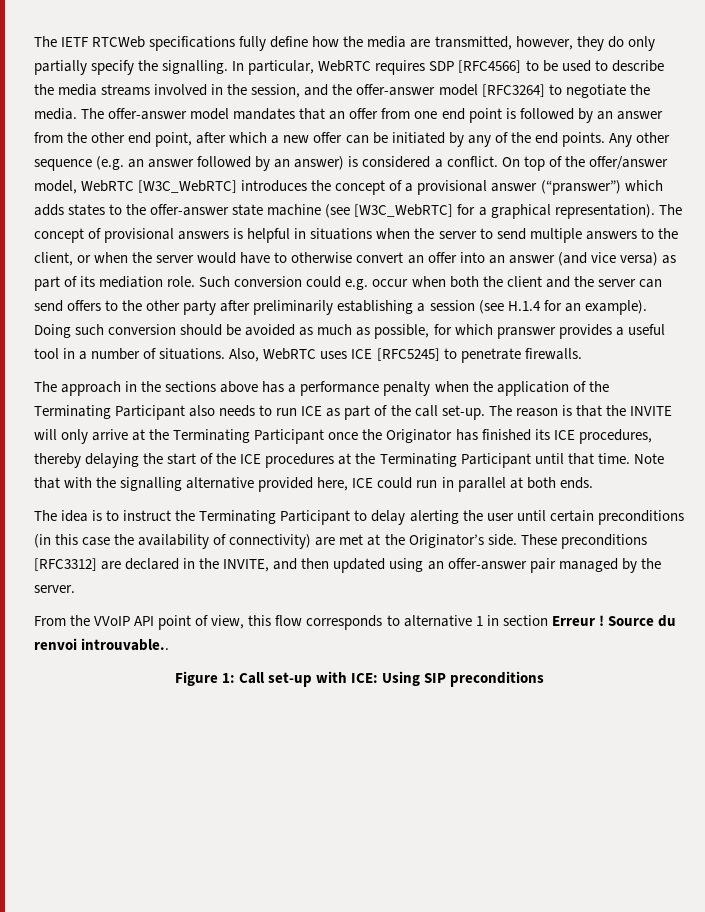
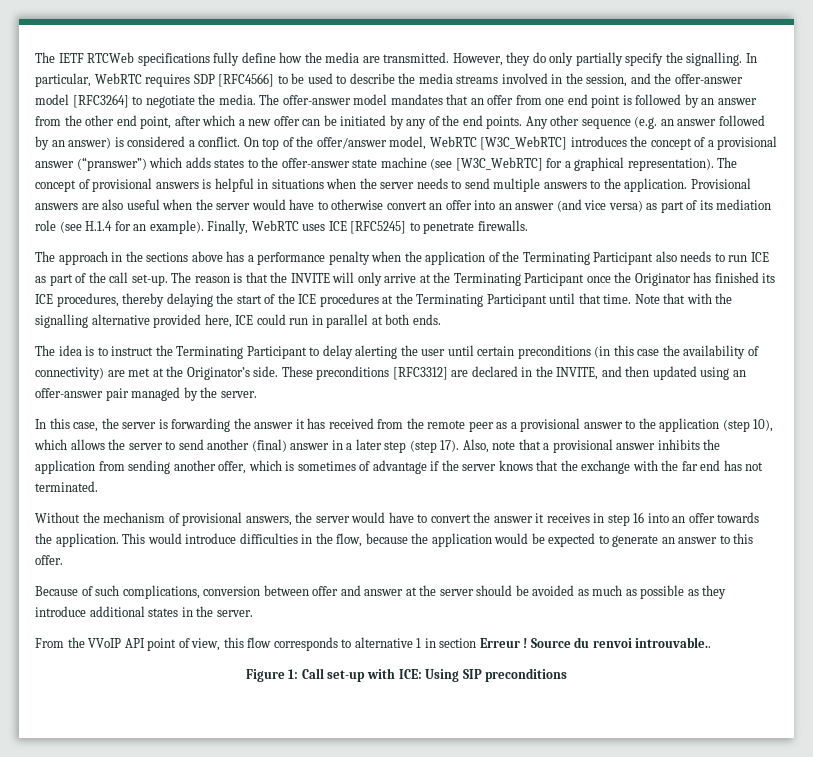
[434,36,573,50] transmitted, however, -> [383,52,503,66] transmitted. However,
(477, 235) none -> [416,178,448,189] needs
[34,252,92,266] client, or -> [624,178,751,192] [35,199,160,210] application. Provisional answers are also useful
[167,276,662,290] [34,300,475,315] role. Such conversion could e.g. occur when both the client and the server can send offers to the other party after preliminarily establishing a session -> [35,220,56,231] role
[34,324,665,339] [34,348,260,362] Doing such conversion should be avoided as much as possible, for which pranswer provides a useful tool in a number of situations. Also, -> [207,220,249,234] Finally,
(75, 589) none -> [35,418,774,432] [34,439,721,453] [35,460,764,474] [35,481,98,492] [35,512,760,526] [35,533,754,547] [35,555,63,565] [35,585,727,599] [35,606,253,617] // In this case, the server is forwarding the answer it has received from the remote peer as a provisional answer to the application (step 10), which allows the server to send another (final) answer in a later step (step 17). Also, note that a provisional answer inhibits the application from sending another offer, which is sometimes of advantage if the server knows that the exchange with the far end has not terminated. // Without the mechanism of provisional answers, the server would have to convert the answer it receives in step 16 into an offer towards the application. This would introduce difficulties in the flow, because the application would be expected to generate an answer to this offer. // Because of such complications, conversion between offer and answer at the server should be avoided as much as possible as they introduce additional states in the server.

